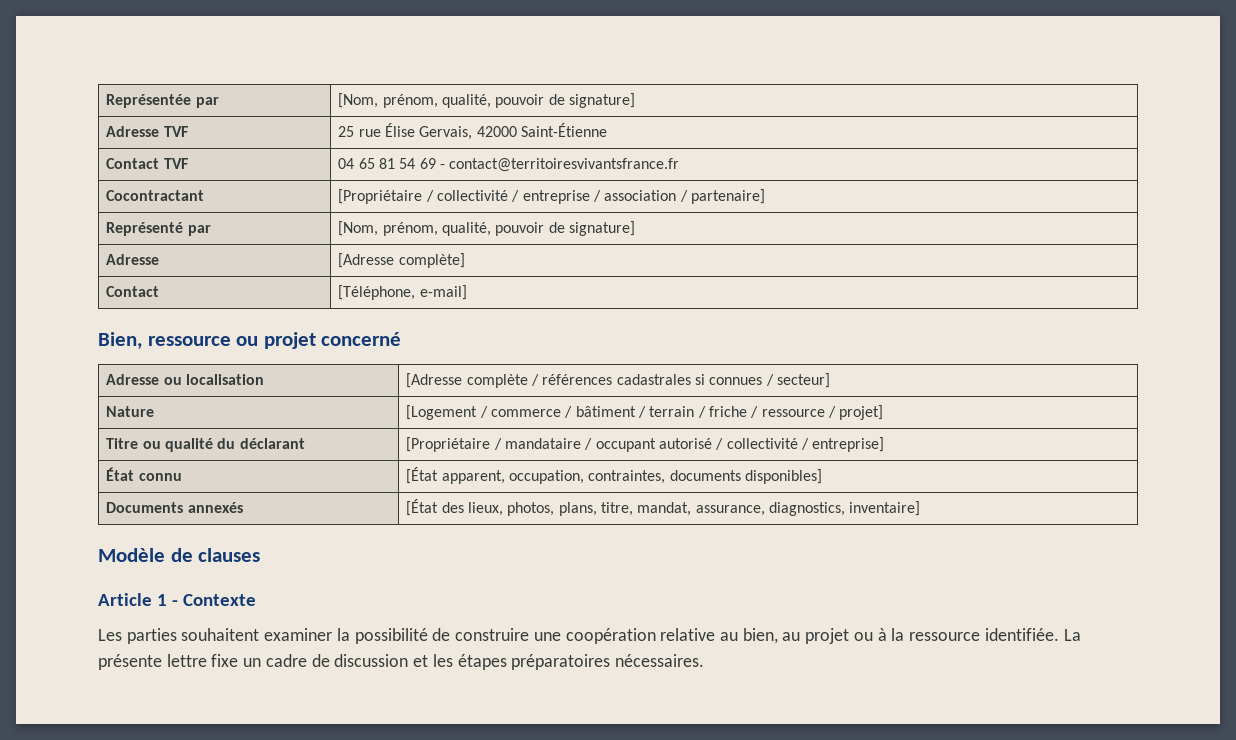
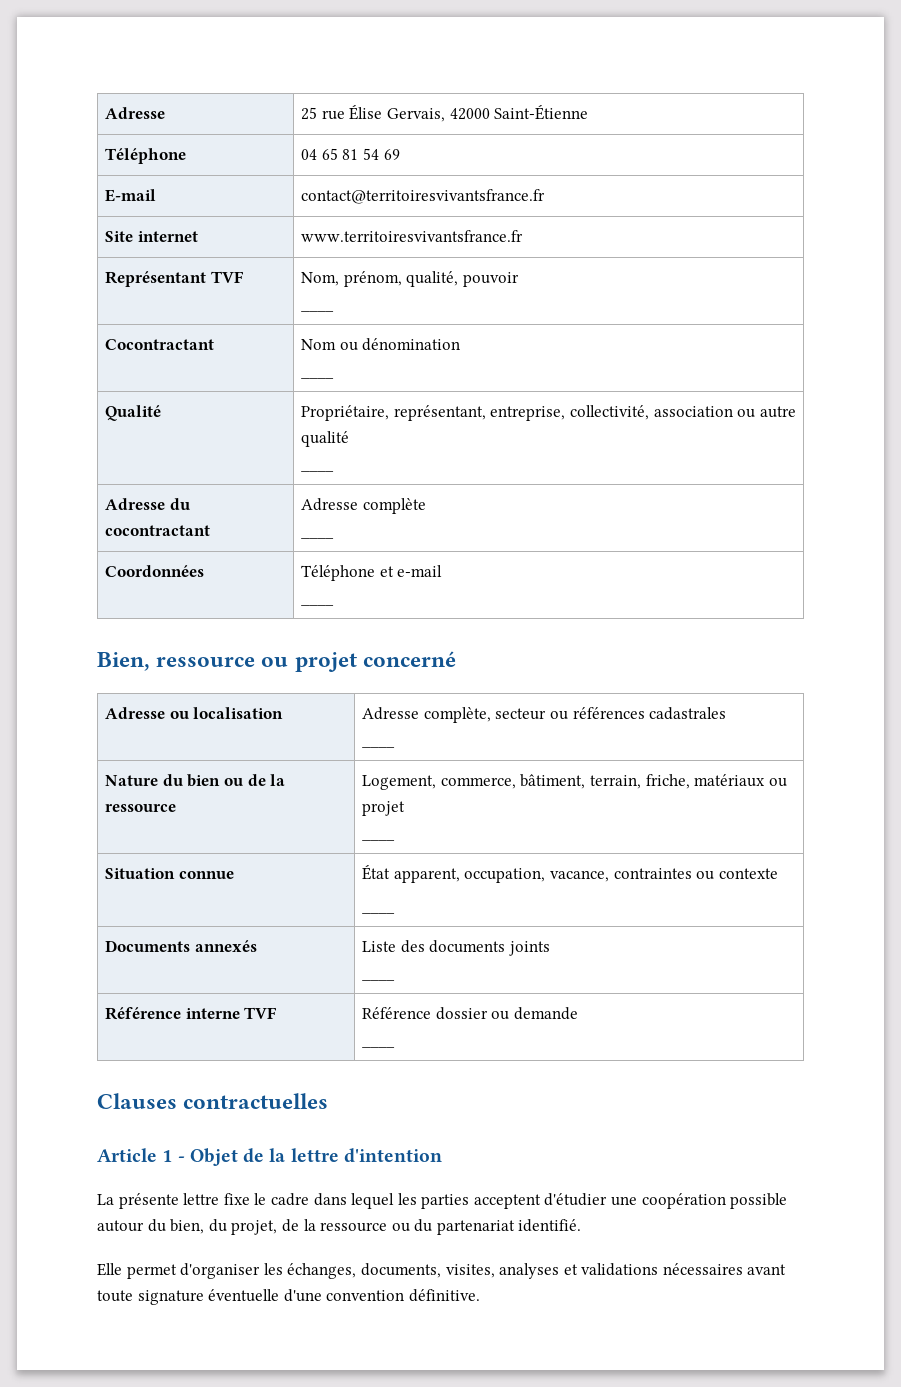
[106,94,219,108] [338,93,635,108] [106,126,188,137] Représentée par | [Nom, prénom, qualité, pouvoir de signature] // Adresse TVF -> [105,107,166,119] Adresse
[106,158,188,169] Contact TVF -> [105,148,187,164] Téléphone
[439,164,445,169] - -> [105,189,157,202] // E-mail |
[106,190,205,201] [338,189,765,204] [106,222,211,236] [338,221,635,236] [106,254,160,265] [338,253,465,268] [106,286,160,297] [338,285,467,300] Cocontractant | [Propriétaire / collectivité / entreprise / association / partenaire] // Représenté par | [Nom, prénom, qualité, pouvoir de signature] // Adresse | [Adresse complète] // Contact | [Téléphone, e-mail] -> [105,231,198,242] [301,230,524,242] [105,271,244,287] [301,271,519,287] [301,309,335,312] [105,339,215,350] [301,338,461,351] [301,376,335,379] [105,405,162,421] [301,405,796,421] [301,431,350,447] [301,469,335,472] [105,498,190,510] [105,525,211,536] [301,498,426,514] [301,536,335,539] [105,565,205,577] [301,565,443,581] [301,603,335,606] Site internet | www.territoiresvivantsfrance.fr // Représentant TVF | Nom, prénom, qualité, pouvoir // ____ // Cocontractant | Nom ou dénomination // ____ // Qualité | Propriétaire, représentant, entreprise, collectivité, association ou autre qualité // ____ // Adresse du cocontractant | Adresse complète // ____ // Coordonnées | Téléphone et e-mail // ____
[406,373,830,388] [106,406,155,417] [406,405,884,420] [106,438,305,452] [406,437,885,452] [106,467,182,481] [406,467,822,484] [106,502,243,513] [406,499,921,516] [98,548,261,562] [98,593,257,606] [98,628,1081,644] [98,654,704,670] [Adresse complète / références cadastrales si connues / secteur] // Nature | [Logement / commerce / bâtiment / terrain / friche / ressource / projet] // Titre ou qualité du déclarant | [Propriétaire / mandataire / occupant autorisé / collectivité / entreprise] // État connu | [État apparent, occupation, contraintes, documents disponibles] // Documents annexés | [État des lieux, photos, plans, titre, mandat, assurance, diagnostics, inventaire] // Modèle de clauses // Article 1 - Contexte // Les parties souhaitent examiner la possibilité de construire une coopération relative au bien, au projet ou à la ressource identifiée. La présente lettre fixe un cadre de discussion et les étapes préparatoires nécessaires. -> [362,707,727,723] [362,745,396,748] [105,774,286,787] [105,804,177,812] [362,774,787,790] [362,801,406,816] [362,838,396,841] [105,868,234,879] [362,864,778,883] [362,911,396,914] [105,940,257,952] [362,940,550,956] [362,978,396,981] [105,1007,278,1020] [362,1007,578,1020] [362,1045,396,1048] [97,1093,329,1109] [97,1148,442,1166] [97,1193,788,1209] [97,1219,582,1235] [97,1263,787,1279] [97,1289,480,1305] Adresse complète, secteur ou références cadastrales // ____ // Nature du bien ou de la ressource | Logement, commerce, bâtiment, terrain, friche, matériaux ou projet // ____ // Situation connue | État apparent, occupation, vacance, contraintes ou contexte // ____ // Documents annexés | Liste des documents joints // ____ // Référence interne TVF | Référence dossier ou demande // ____ // Clauses contractuelles // Article 1 - Objet de la lettre d'intention // La présente lettre fixe le cadre dans lequel les parties acceptent d'étudier une coopération possible autour du bien, du projet, de la ressource ou du partenariat identifié. // Elle permet d'organiser les échanges, documents, visites, analyses et validations nécessaires avant toute signature éventuelle d'une convention définitive.

